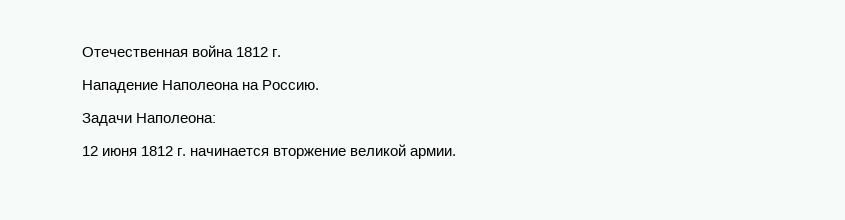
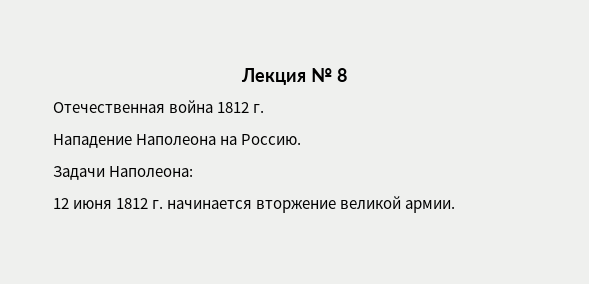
(82, 52) none -> [241,68,347,85] Лекция № 8 //

